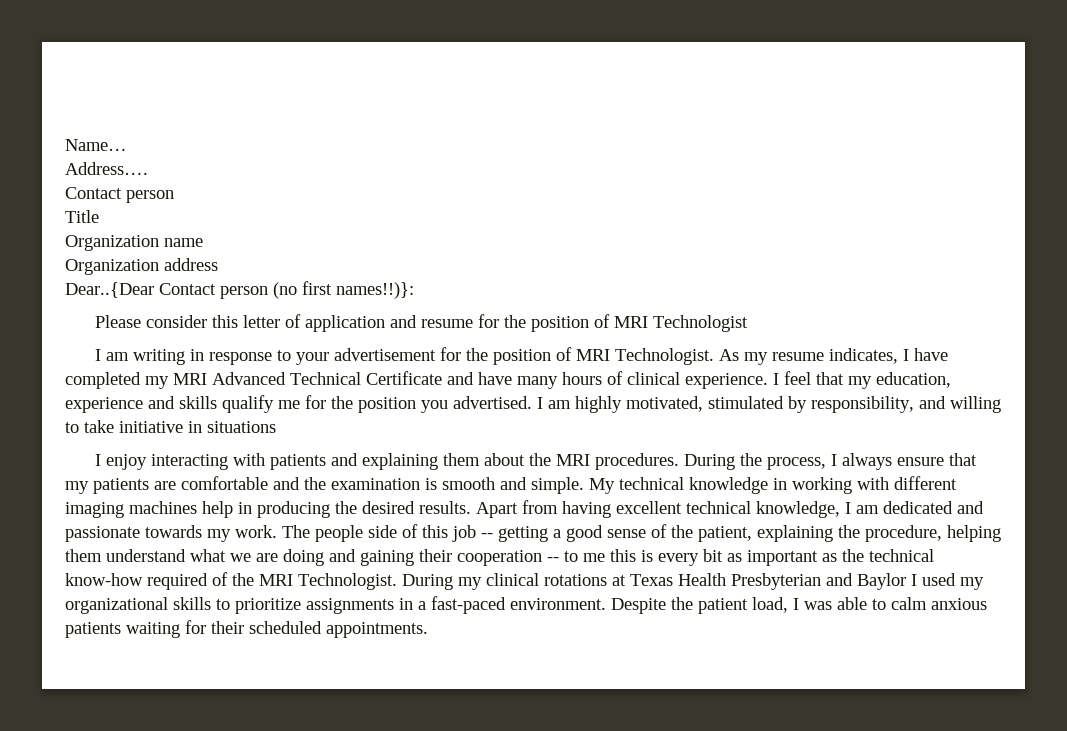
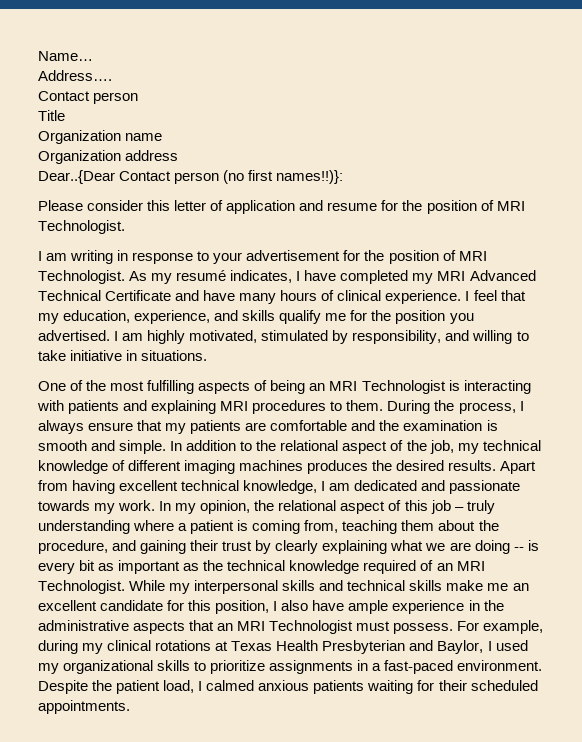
[652,315,748,332] Technologist -> [38,220,125,234] Technologist.
[771,352,824,361] resume -> [176,270,227,281] resumé
[65,397,143,413] experience -> [134,310,211,324] experience,
[207,421,276,433] [94,454,147,470] situations // I enjoy -> [141,350,208,361] [38,380,460,394] situations. // One of the most fulfilling aspects of being an MRI Technologist is
[442,453,679,470] them about the MRI procedures. -> [220,400,384,414] MRI procedures to them.
[589,476,957,494] [65,501,330,518] My technical knowledge in working with different imaging machines help in producing -> [170,440,541,454] [38,460,369,474] In addition to the relational aspect of the job, my technical knowledge of different imaging machines produces
[282,524,1001,542] [65,549,636,566] The people side of this job -- getting a good sense of the patient, explaining the procedure, helping them understand what we are doing and gaining their cooperation -- to me this -> [159,500,495,514] [38,520,499,534] [38,540,524,554] In my opinion, the relational aspect of this job – truly understanding where a patient is coming from, teaching them about the procedure, and gaining their trust by clearly explaining what we are doing --
[65,573,143,586] know-how -> [289,560,360,574] knowledge
[232,573,453,590] the MRI Technologist. During -> [436,561,485,571] [38,580,529,594] [38,600,504,614] [38,620,544,634] [38,640,78,654] an MRI Technologist. While my interpersonal skills and technical skills make me an excellent candidate for this position, I also have ample experience in the administrative aspects that an MRI Technologist must possess. For example, during
[857,573,906,590] Baylor -> [437,640,484,654] Baylor,
[804,597,927,610] was able to calm -> [206,680,255,691] calmed

